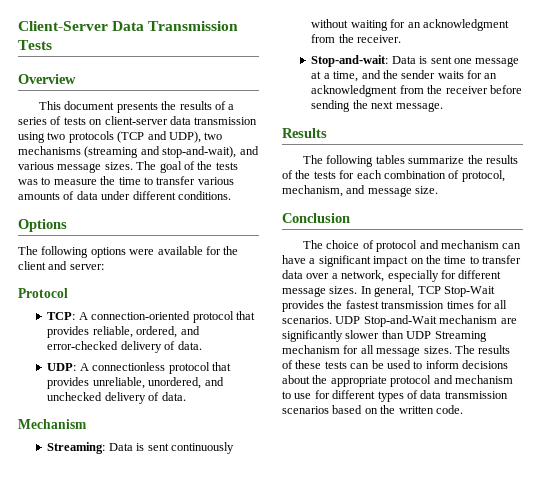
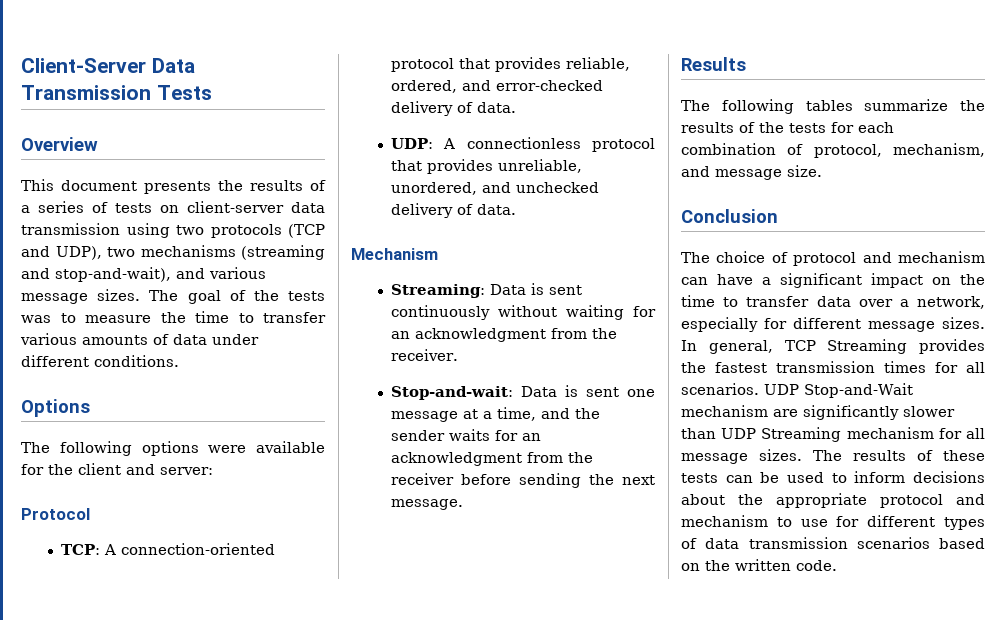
[443,286,495,297] Stop-Wait -> [827,339,908,354] Streaming

